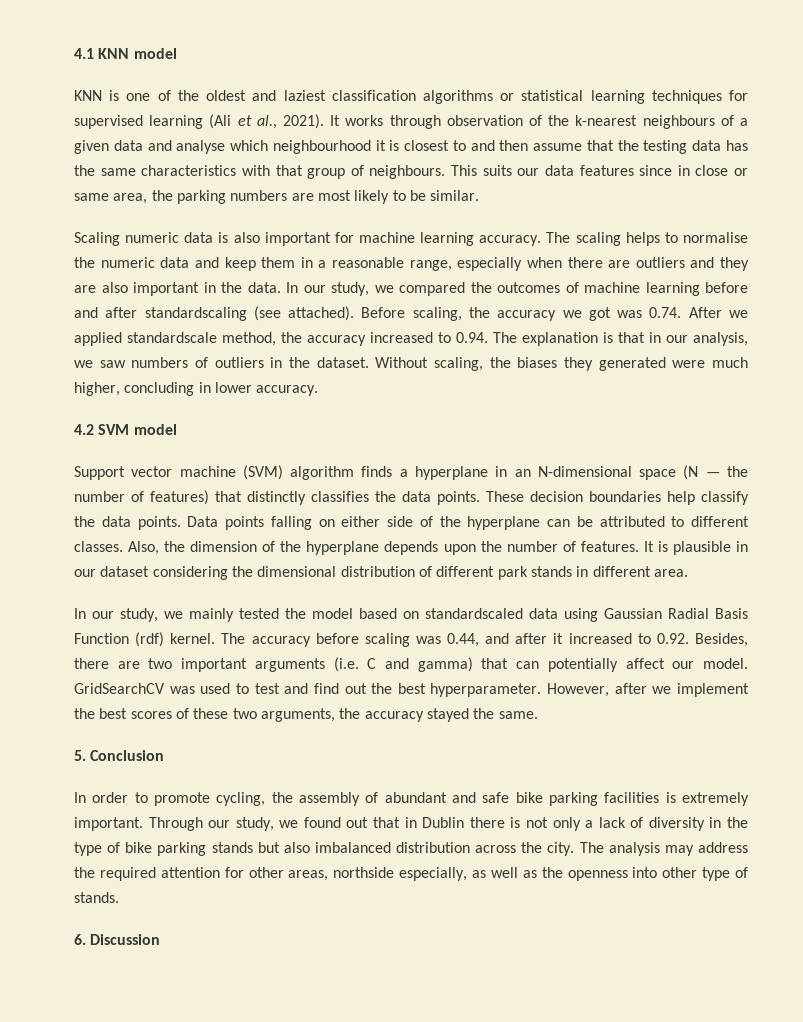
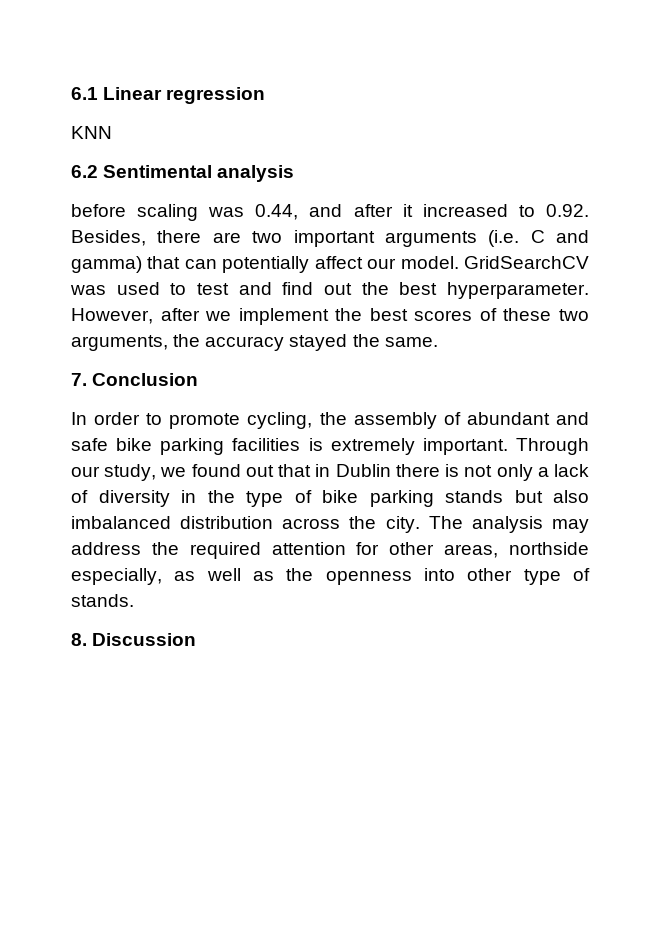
[74,48,177,59] [74,90,748,104] [74,114,748,129] [74,140,748,154] [74,165,748,179] [74,190,480,204] [74,232,748,246] [74,257,749,271] [74,282,748,296] [74,306,749,321] [74,332,748,346] [74,357,748,371] [74,382,319,396] [74,424,177,435] [74,465,749,480] [74,490,749,505] [74,516,749,530] [74,541,748,555] [74,566,688,580] [74,608,748,622] [74,632,311,647] 4.1 KNN model // KNN is one of the oldest and laziest classification algorithms or statistical learning techniques for supervised learning (Ali et al., 2021). It works through observation of the k-nearest neighbours of a given data and analyse which neighbourhood it is closest to and then assume that the testing data has the same characteristics with that group of neighbours. This suits our data features since in close or same area, the parking numbers are most likely to be similar. // Scaling numeric data is also important for machine learning accuracy. The scaling helps to normalise the numeric data and keep them in a reasonable range, especially when there are outliers and they are also important in the data. In our study, we compared the outcomes of machine learning before and after standardscaling (see attached). Before scaling, the accuracy we got was 0.74. After we applied standardscale method, the accuracy increased to 0.94. The explanation is that in our analysis, we saw numbers of outliers in the dataset. Without scaling, the biases they generated were much higher, concluding in lower accuracy. // 4.2 SVM model // Support vector machine (SVM) algorithm finds a hyperplane in an N-dimensional space (N — the number of features) that distinctly classifies the data points. These decision boundaries help classify the data points. Data points falling on either side of the hyperplane can be attributed to different classes. Also, the dimension of the hyperplane depends upon the number of features. It is plausible in our dataset considering the dimensional distribution of different park stands in different area. // In our study, we mainly tested the model based on standardscaled data using Gaussian Radial Basis Function (rdf) kernel. The accuracy -> [71,87,266,104] [71,126,112,139] [71,165,295,182] 6.1 Linear regression // KNN // 6.2 Sentimental analysis //
[74,750,86,761] 5. -> [71,373,87,386] 7.
[74,934,86,945] 6. -> [71,633,87,646] 8.

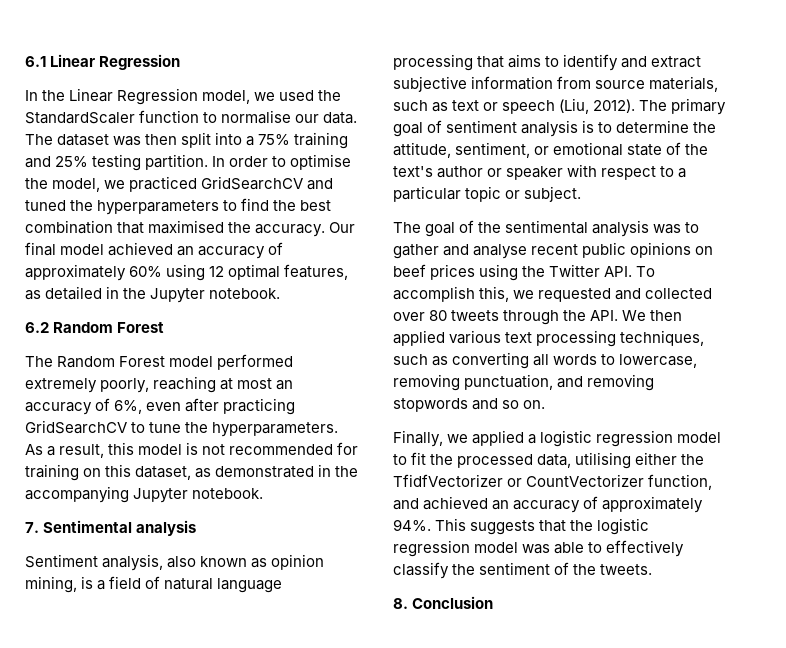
[166,87,266,104] [71,126,112,139] [71,165,295,182] [71,204,589,221] [71,230,589,247] [71,256,590,273] [70,282,589,299] [71,308,589,325] [71,334,438,351] [71,373,199,386] [71,412,589,429] [71,438,589,455] [71,464,589,481] [71,490,589,507] [71,516,589,533] [71,542,590,559] [71,568,590,585] [71,594,134,607] regression // KNN // 6.2 Sentimental analysis // before scaling was 0.44, and after it increased to 0.92. Besides, there are two important arguments (i.e. C and gamma) that can potentially affect our model. GridSearchCV was used to test and find out the best hyperparameter. However, after we implement the best scores of these two arguments, the accuracy stayed the same. // 7. Conclusion // In order to promote cycling, the assembly of abundant and safe bike parking facilities is extremely important. Through our study, we found out that in Dublin there is not only a lack of diversity in the type of bike parking stands but also imbalanced distribution across the city. The analysis may address the required attention for other areas, northside especially, as well as the openness into other type of stands. -> [99,54,181,70] [25,88,342,105] [25,110,358,124] [25,132,349,149] [25,154,352,171] [25,176,334,192] [25,198,332,215] [25,220,356,237] [25,242,284,259] [25,264,349,281] [25,286,281,303] [25,322,165,333] [25,354,294,370] [25,376,294,393] [25,398,296,415] [25,420,339,437] [25,442,359,458] [25,464,359,481] [25,486,264,503] [25,520,197,536] [25,554,325,571] [25,576,283,593] [393,54,702,71] [393,76,719,92] [393,98,727,115] [393,120,717,137] [393,142,709,158] [393,164,687,180] [393,186,582,202] [393,220,700,237] [393,242,714,259] [393,264,656,281] [393,286,713,302] [393,310,683,325] [393,330,705,347] [393,352,698,369] [393,374,655,391] [393,398,546,412] [393,430,722,447] [393,452,705,469] [393,474,713,490] [393,496,704,513] [393,518,650,535] [393,540,685,557] [393,562,653,579] Regression // In the Linear Regression model, we used the StandardScaler function to normalise our data. The dataset was then split into a 75% training and 25% testing partition. In order to optimise the model, we practiced GridSearchCV and tuned the hyperparameters to find the best combination that maximised the accuracy. Our final model achieved an accuracy of approximately 60% using 12 optimal features, as detailed in the Jupyter notebook. // 6.2 Random Forest // The Random Forest model performed extremely poorly, reaching at most an accuracy of 6%, even after practicing GridSearchCV to tune the hyperparameters. As a result, this model is not recommended for training on this dataset, as demonstrated in the accompanying Jupyter notebook. // 7. Sentimental analysis // Sentiment analysis, also known as opinion mining, is a field of natural language processing that aims to identify and extract subjective information from source materials, such as text or speech (Liu, 2012). The primary goal of sentiment analysis is to determine the attitude, sentiment, or emotional state of the text's author or speaker with respect to a particular topic or subject. // The goal of the sentimental analysis was to gather and analyse recent public opinions on beef prices using the Twitter API. To accomplish this, we requested and collected over 80 tweets through the API. We then applied various text processing techniques, such as converting all words to lowercase, removing punctuation, and removing stopwords and so on. // Finally, we applied a logistic regression model to fit the processed data, utilising either the TfidfVectorizer or CountVectorizer function, and achieved an accuracy of approximately 94%. This suggests that the logistic regression model was able to effectively classify the sentiment of the tweets.
[92,633,197,646] Discussion -> [412,596,494,609] Conclusion

